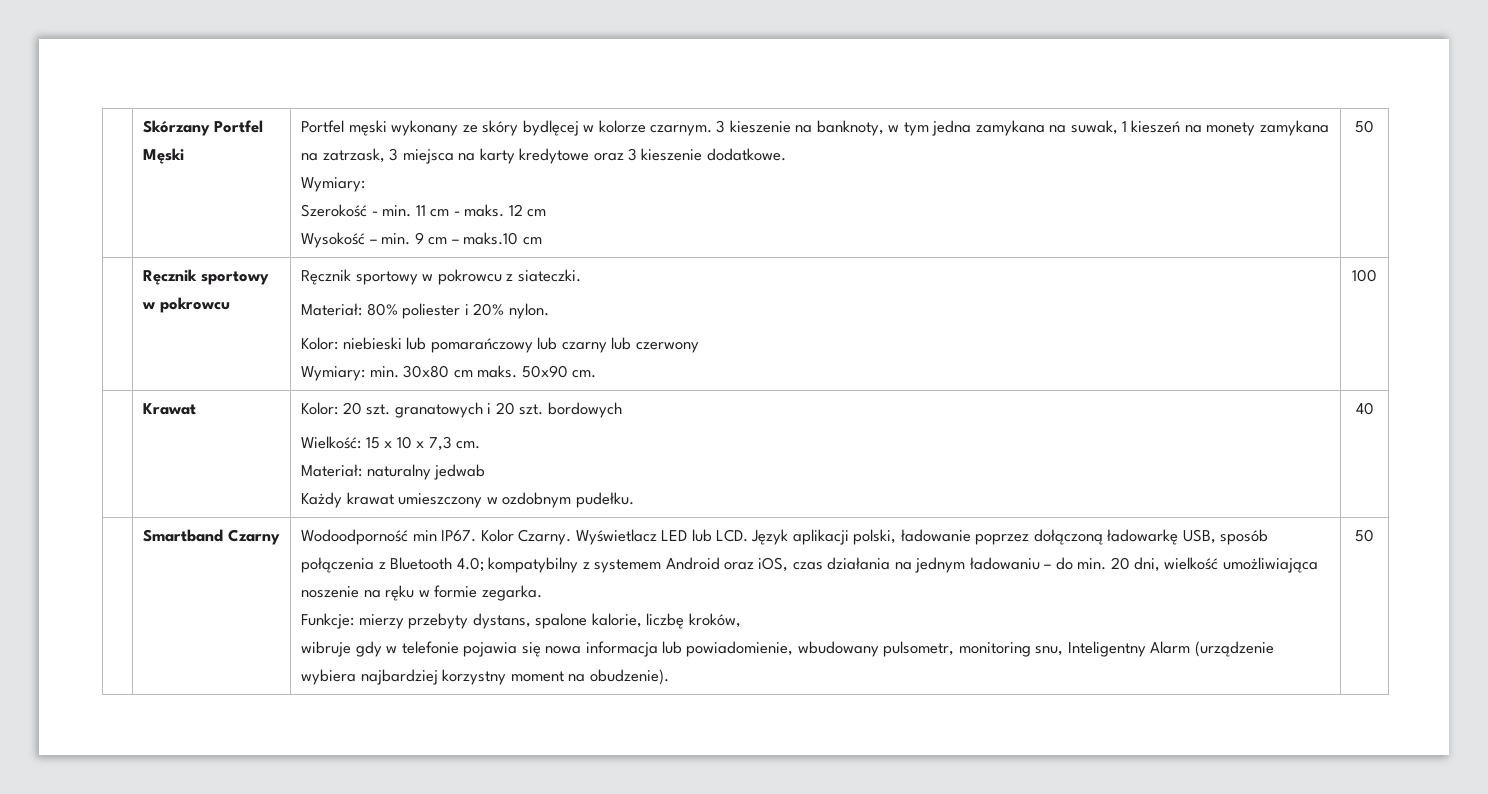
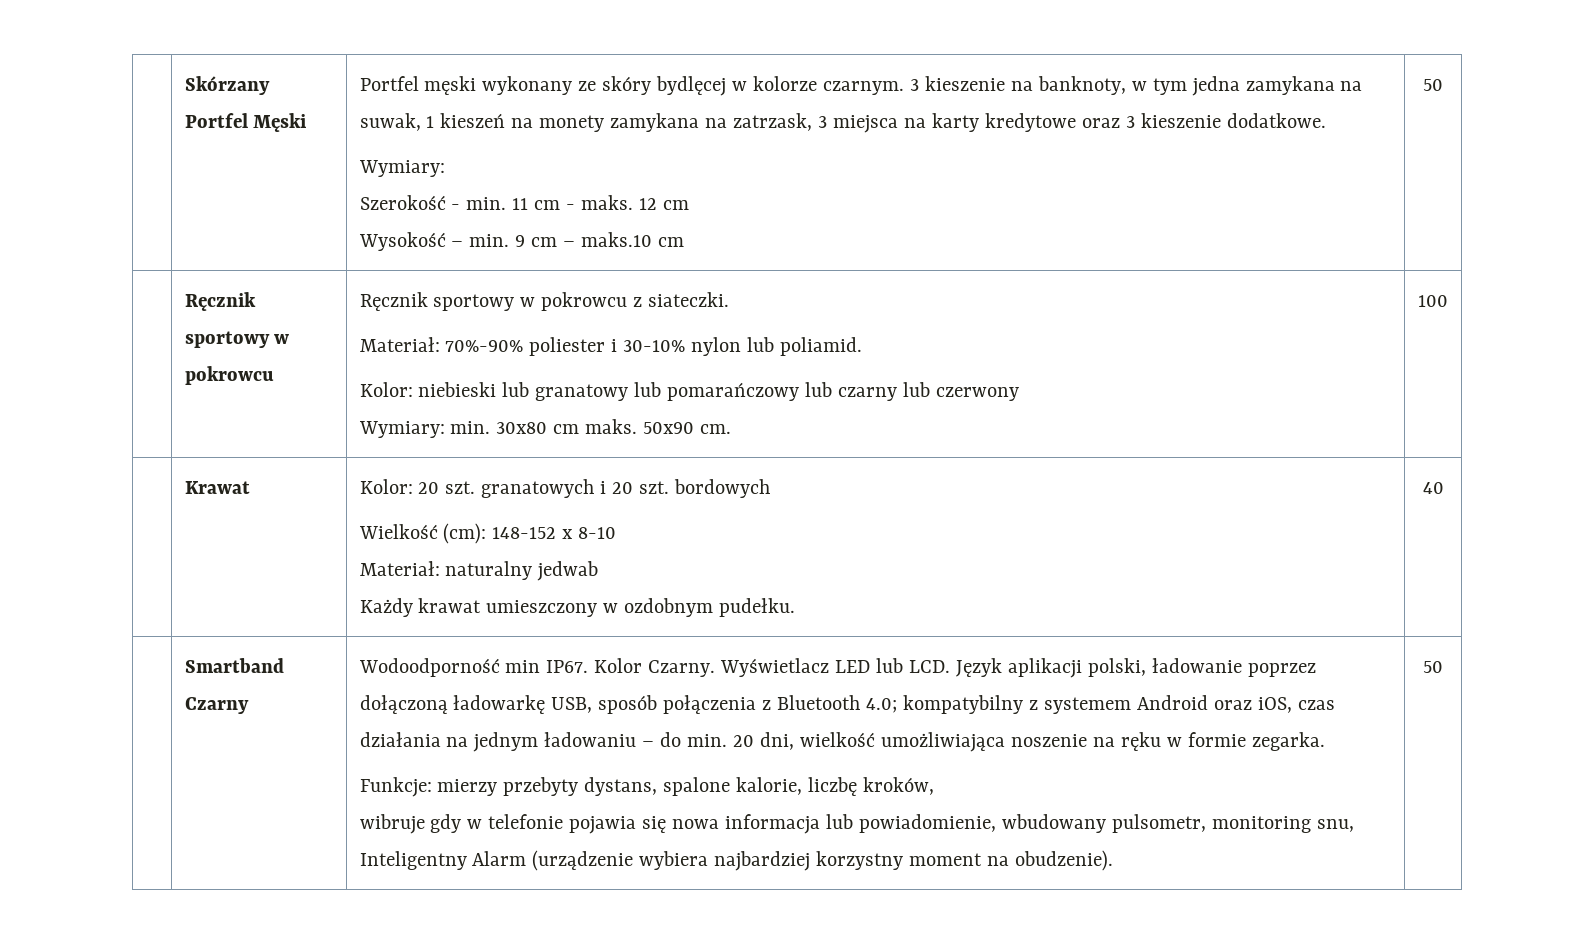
[366,303,398,316] 80% -> [445,340,524,352] 70%-90%
[473,303,549,319] 20% nylon. -> [623,337,863,356] 30-10% nylon lub poliamid.
(427, 343) none -> [535,382,662,401] granatowy lub
[301,436,481,451] Wielkość: 15 x 10 x 7,3 cm. -> [358,523,617,544] Wielkość (cm): 148-152 x 8-10

